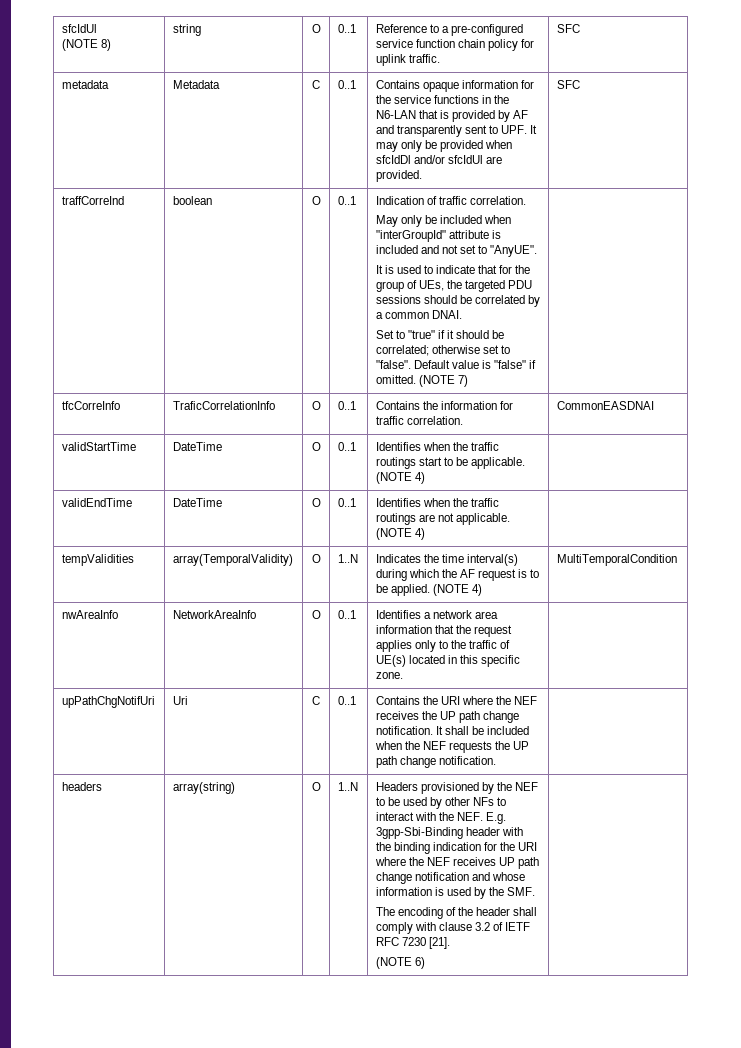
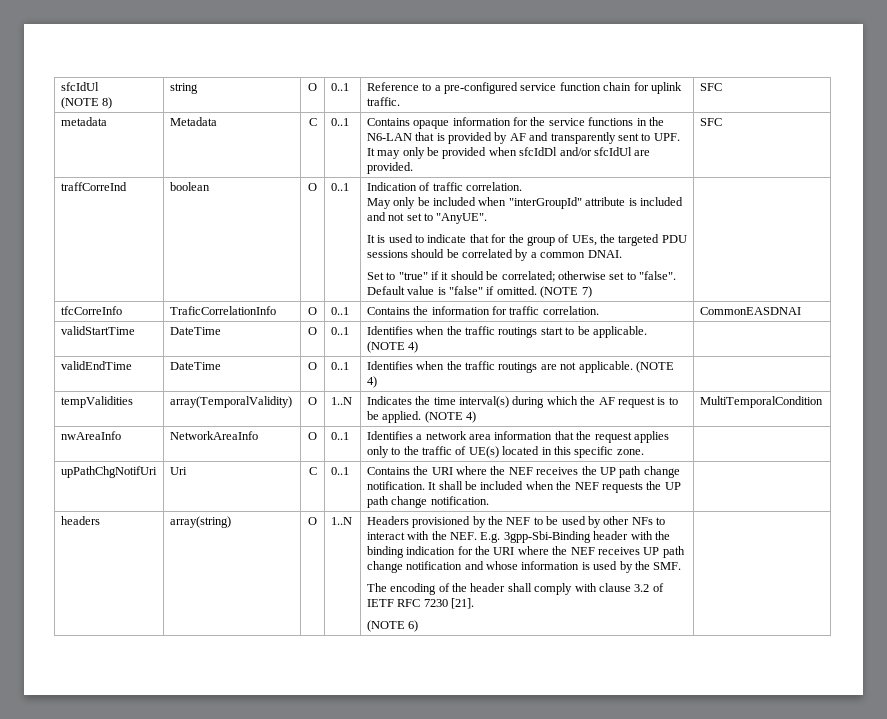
[487,39,518,51] policy -> (632, 86) none

